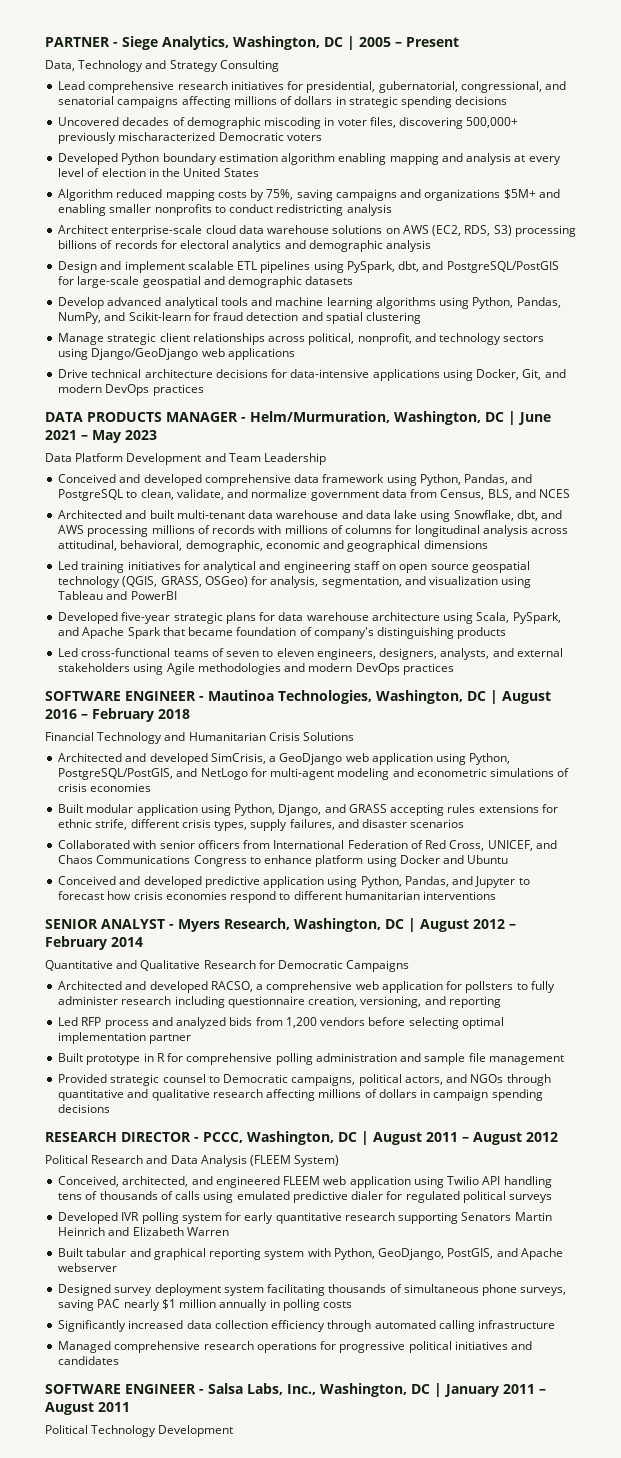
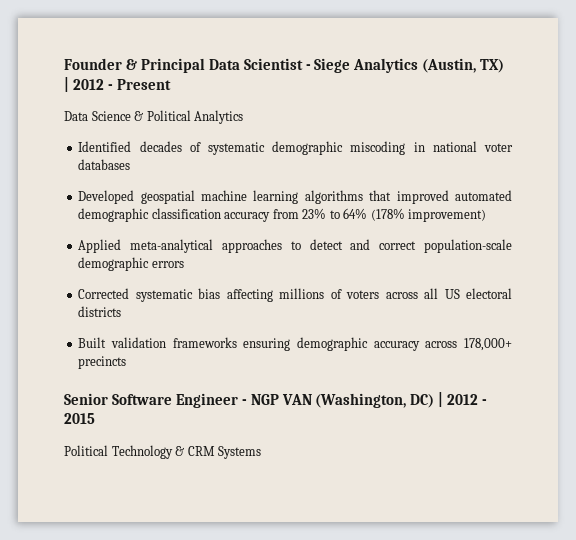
[45,36,459,50] [45,60,279,72] [58,81,567,93] [58,96,508,108] [58,117,519,129] [58,132,322,144] [58,153,561,165] [58,168,259,177] [58,189,560,201] [58,204,392,216] [58,225,576,237] [58,240,432,252] [58,261,559,273] [58,276,354,288] [58,297,561,309] [58,312,422,324] [58,333,545,345] [58,348,295,360] [58,369,566,381] [58,384,204,396] [45,411,551,425] [45,430,157,443] [45,453,327,465] [58,474,533,486] [58,489,571,501] [58,510,563,522] [58,525,569,537] [58,540,488,552] [58,561,530,573] [58,576,532,588] [58,591,177,600] [58,612,561,624] [58,627,507,639] [58,648,563,660] [58,663,454,675] [45,690,551,704] [45,708,190,722] [45,732,355,744] [58,753,511,765] [58,768,570,780] [58,783,152,792] [58,804,558,816] [58,819,465,831] [58,840,557,851] [58,855,509,867] [58,876,530,888] [58,891,497,903] [45,918,516,932] [45,936,143,950] [45,960,410,972] [58,981,555,993] [58,996,501,1008] [58,1017,504,1029] [58,1032,192,1044] [58,1053,564,1065] [58,1074,551,1086] [58,1089,543,1101] [58,1104,111,1113] [45,1131,558,1145] [45,1155,340,1167] [58,1176,552,1188] [58,1191,553,1203] [58,1212,552,1224] [58,1227,229,1236] [58,1248,563,1260] [58,1263,118,1272] [58,1284,567,1296] [58,1299,353,1311] [58,1320,556,1332] [58,1341,533,1353] [58,1356,120,1365] [45,1383,546,1397] [45,1402,130,1415] PARTNER - Siege Analytics, Washington, DC | 2005 – Present // Data, Technology and Strategy Consulting // Lead comprehensive research initiatives for presidential, gubernatorial, congressional, and senatorial campaigns affecting millions of dollars in strategic spending decisions // Uncovered decades of demographic miscoding in voter files, discovering 500,000+ previously mischaracterized Democratic voters // Developed Python boundary estimation algorithm enabling mapping and analysis at every level of election in the United States // Algorithm reduced mapping costs by 75%, saving campaigns and organizations $5M+ and enabling smaller nonprofits to conduct redistricting analysis // Architect enterprise-scale cloud data warehouse solutions on AWS (EC2, RDS, S3) processing billions of records for electoral analytics and demographic analysis // Design and implement scalable ETL pipelines using PySpark, dbt, and PostgreSQL/PostGIS for large-scale geospatial and demographic datasets // Develop advanced analytical tools and machine learning algorithms using Python, Pandas, NumPy, and Scikit-learn for fraud detection and spatial clustering // Manage strategic client relationships across political, nonprofit, and technology sectors using Django/GeoDjango web applications // Drive technical architecture decisions for data-intensive applications using Docker, Git, and modern DevOps practices // DATA PRODUCTS MANAGER - Helm/Murmuration, Washington, DC | June 2021 – May 2023 // Data Platform Development and Team Leadership // Conceived and developed comprehensive data framework using Python, Pandas, and PostgreSQL to clean, validate, and normalize government data from Census, BLS, and NCES // Architected and built multi-tenant data warehouse and data lake using Snowflake, dbt, and AWS processing millions of records with millions of columns for longitudinal analysis across attitudinal, behavioral, demographic, economic and geographical dimensions // Led training initiatives for analytical and engineering staff on open source geospatial technology (QGIS, GRASS, OSGeo) for analysis, segmentation, and visualization using Tableau and PowerBI // Developed five-year strategic plans for data warehouse architecture using Scala, PySpark, and Apache Spark that became foundation of company's distinguishing products // Led cross-functional teams of seven to eleven engineers, designers, analysts, and external stakeholders using Agile methodologies and modern DevOps practices // SOFTWARE ENGINEER - Mautinoa Technologies, Washington, DC | August 2016 – February 2018 // Financial Technology and Humanitarian Crisis Solutions // Architected and developed SimCrisis, a GeoDjango web application using Python, PostgreSQL/PostGIS, and NetLogo for multi-agent modeling and econometric simulations of crisis economies // Built modular application using Python, Django, and GRASS accepting rules extensions for ethnic strife, different crisis types, supply failures, and disaster scenarios // Collaborated with senior officers from International Federation of Red Cross, UNICEF, and Chaos Communications Congress to enhance platform using Docker and Ubuntu // Conceived and developed predictive application using Python, Pandas, and Jupyter to forecast how crisis economies respond to different humanitarian interventions // SENIOR ANALYST - Myers Research, Washington, DC | August 2012 – February 2014 // Quantitative and Qualitative Research for Democratic Campaigns // Architected and developed RACSO, a comprehensive web application for pollsters to fully administer research including questionnaire creation, versioning, and reporting // Led RFP process and analyzed bids from 1,200 vendors before selecting optimal implementation partner // Built prototype in R for comprehensive polling administration and sample file management // Provided strategic counsel to Democratic campaigns, political actors, and NGOs through quantitative and qualitative research affecting millions of dollars in campaign spending decisions // RESEARCH DIRECTOR - PCCC, Washington, DC | August 2011 – August 2012 // Political Research and Data Analysis (FLEEM System) // Conceived, architected, and engineered FLEEM web application using Twilio API handling tens of thousands of calls using emulated predictive dialer for regulated political surveys // Developed IVR polling system for early quantitative research supporting Senators Martin Heinrich and Elizabeth Warren // Built tabular and graphical reporting system with Python, GeoDjango, PostGIS, and Apache webserver // Designed survey deployment system facilitating thousands of simultaneous phone surveys, saving PAC nearly $1 million annually in polling costs // Significantly increased data collection efficiency through automated calling infrastructure // Managed comprehensive research operations for progressive political initiatives and candidates // SOFTWARE ENGINEER - Salsa Labs, Inc., Washington, DC | January 2011 – August 2011 -> [64,58,505,73] [64,77,171,92] [64,110,244,124] [78,141,513,155] [78,159,131,170] [78,190,512,204] [78,208,487,222] [78,239,512,253] [78,257,184,271] [78,288,513,302] [78,306,122,317] [78,337,512,351] [78,356,127,369] [64,392,488,408] [64,413,95,424] Founder & Principal Data Scientist - Siege Analytics (Austin, TX) | 2012 - Present // Data Science & Political Analytics // Identified decades of systematic demographic miscoding in national voter databases // Developed geospatial machine learning algorithms that improved automated demographic classification accuracy from 23% to 64% (178% improvement) // Applied meta-analytical approaches to detect and correct population-scale demographic errors // Corrected systematic bias affecting millions of voters across all US electoral districts // Built validation frameworks ensuring demographic accuracy across 178,000+ precincts // Senior Software Engineer - NGP VAN (Washington, DC) | 2012 - 2015
[158,1425,234,1437] Development -> [175,446,262,459] & CRM Systems

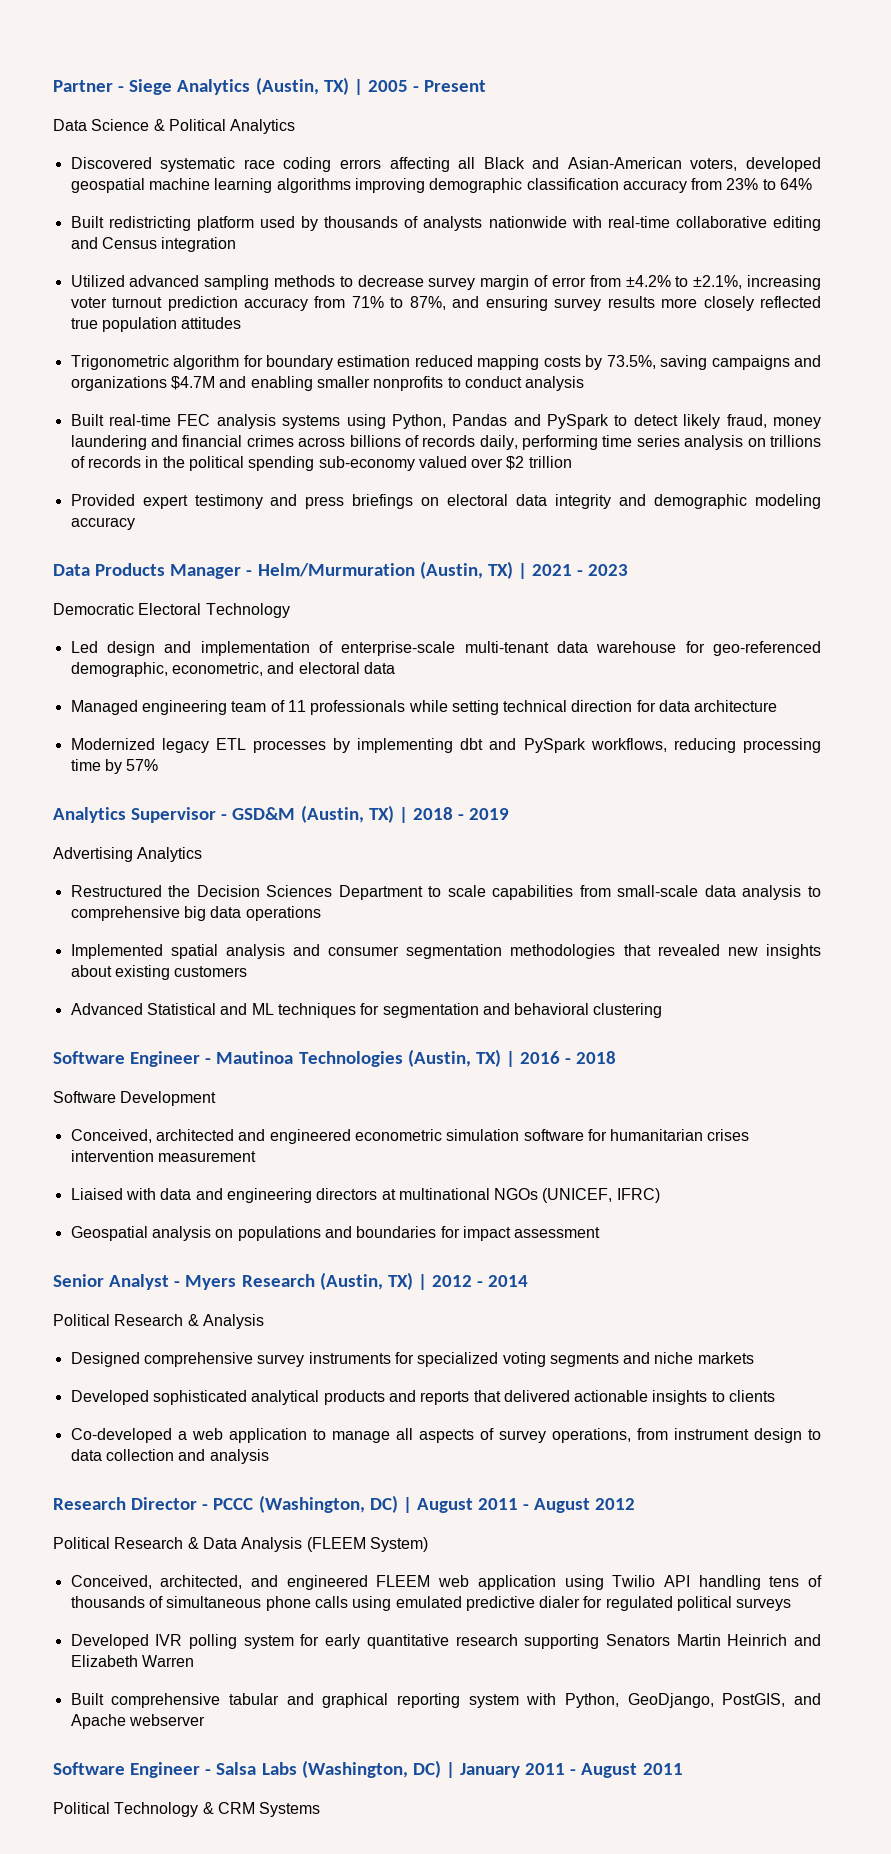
[64,58,303,73] Founder & Principal Data Scientist -> [53,80,113,92] Partner
[72,79,104,90] 2012 -> [367,80,408,92] 2005
[78,141,513,155] [78,159,131,170] [78,190,135,204] Identified decades of systematic demographic miscoding in national voter databases // Developed -> [70,157,821,172] Discovered systematic race coding errors affecting all Black and Asian-American voters, developed
[369,190,512,204] that improved automated -> [354,178,425,193] improving
[370,208,487,222] [78,239,512,253] [78,257,184,271] [78,288,513,302] [78,306,122,317] [78,337,512,351] [78,356,127,369] [64,392,488,408] [64,413,95,424] (178% improvement) // Applied meta-analytical approaches to detect and correct population-scale demographic errors // Corrected systematic bias affecting millions of voters across all US electoral districts // Built validation frameworks ensuring demographic accuracy across 178,000+ precincts // Senior Software Engineer - NGP VAN (Washington, DC) | 2012 - 2015 -> [70,216,822,231] [70,237,237,252] [70,275,821,290] [70,296,821,311] [70,317,242,332] [70,355,822,370] [70,376,585,391] [70,414,821,429] [70,435,821,450] [70,456,572,471] [70,494,822,509] [70,517,135,530] [53,561,629,579] [53,603,290,618] [70,641,822,656] [70,662,395,677] [70,700,778,715] [70,738,821,753] [70,759,159,774] [53,805,510,823] [53,847,203,862] [70,885,821,900] [70,906,321,921] [70,944,821,959] [70,965,248,980] [70,1003,663,1018] [53,1049,617,1067] [53,1091,217,1106] [70,1129,750,1144] [70,1150,256,1162] [70,1188,660,1203] [70,1226,601,1241] [53,1272,529,1290] [53,1314,264,1329] [70,1352,754,1367] [70,1390,776,1405] [70,1428,821,1443] [70,1449,269,1464] [53,1495,636,1513] [53,1537,428,1552] [70,1575,823,1590] [70,1596,792,1611] [70,1634,822,1649] [70,1655,194,1667] [70,1693,821,1708] [70,1714,205,1729] [53,1760,683,1778] // Built redistricting platform used by thousands of analysts nationwide with real-time collaborative editing and Census integration // Utilized advanced sampling methods to decrease survey margin of error from ±4.2% to ±2.1%, increasing voter turnout prediction accuracy from 71% to 87%, and ensuring survey results more closely reflected true population attitudes // Trigonometric algorithm for boundary estimation reduced mapping costs by 73.5%, saving campaigns and organizations $4.7M and enabling smaller nonprofits to conduct analysis // Built real-time FEC analysis systems using Python, Pandas and PySpark to detect likely fraud, money laundering and financial crimes across billions of records daily, performing time series analysis on trillions of records in the political spending sub-economy valued over $2 trillion // Provided expert testimony and press briefings on electoral data integrity and demographic modeling accuracy // Data Products Manager - Helm/Murmuration (Austin, TX) | 2021 - 2023 // Democratic Electoral Technology // Led design and implementation of enterprise-scale multi-tenant data warehouse for geo-referenced demographic, econometric, and electoral data // Managed engineering team of 11 professionals while setting technical direction for data architecture // Modernized legacy ETL processes by implementing dbt and PySpark workflows, reducing processing time by 57% // Analytics Supervisor - GSD&M (Austin, TX) | 2018 - 2019 // Advertising Analytics // Restructured the Decision Sciences Department to scale capabilities from small-scale data analysis to comprehensive big data operations // Implemented spatial analysis and consumer segmentation methodologies that revealed new insights about existing customers // Advanced Statistical and ML techniques for segmentation and behavioral clustering // Software Engineer - Mautinoa Technologies (Austin, TX) | 2016 - 2018 // Software Development // Conceived, architected and engineered econometric simulation software for humanitarian crises intervention measurement // Liaised with data and engineering directors at multinational NGOs (UNICEF, IFRC) // Geospatial analysis on populations and boundaries for impact assessment // Senior Analyst - Myers Research (Austin, TX) | 2012 - 2014 // Political Research & Analysis // Designed comprehensive survey instruments for specialized voting segments and niche markets // Developed sophisticated analytical products and reports that delivered actionable insights to clients // Co-developed a web application to manage all aspects of survey operations, from instrument design to data collection and analysis // Research Director - PCCC (Washington, DC) | August 2011 - August 2012 // Political Research & Data Analysis (FLEEM System) // Conceived, architected, and engineered FLEEM web application using Twilio API handling tens of thousands of simultaneous phone calls using emulated predictive dialer for regulated political surveys // Developed IVR polling system for early quantitative research supporting Senators Martin Heinrich and Elizabeth Warren // Built comprehensive tabular and graphical reporting system with Python, GeoDjango, PostGIS, and Apache webserver // Software Engineer - Salsa Labs (Washington, DC) | January 2011 - August 2011

